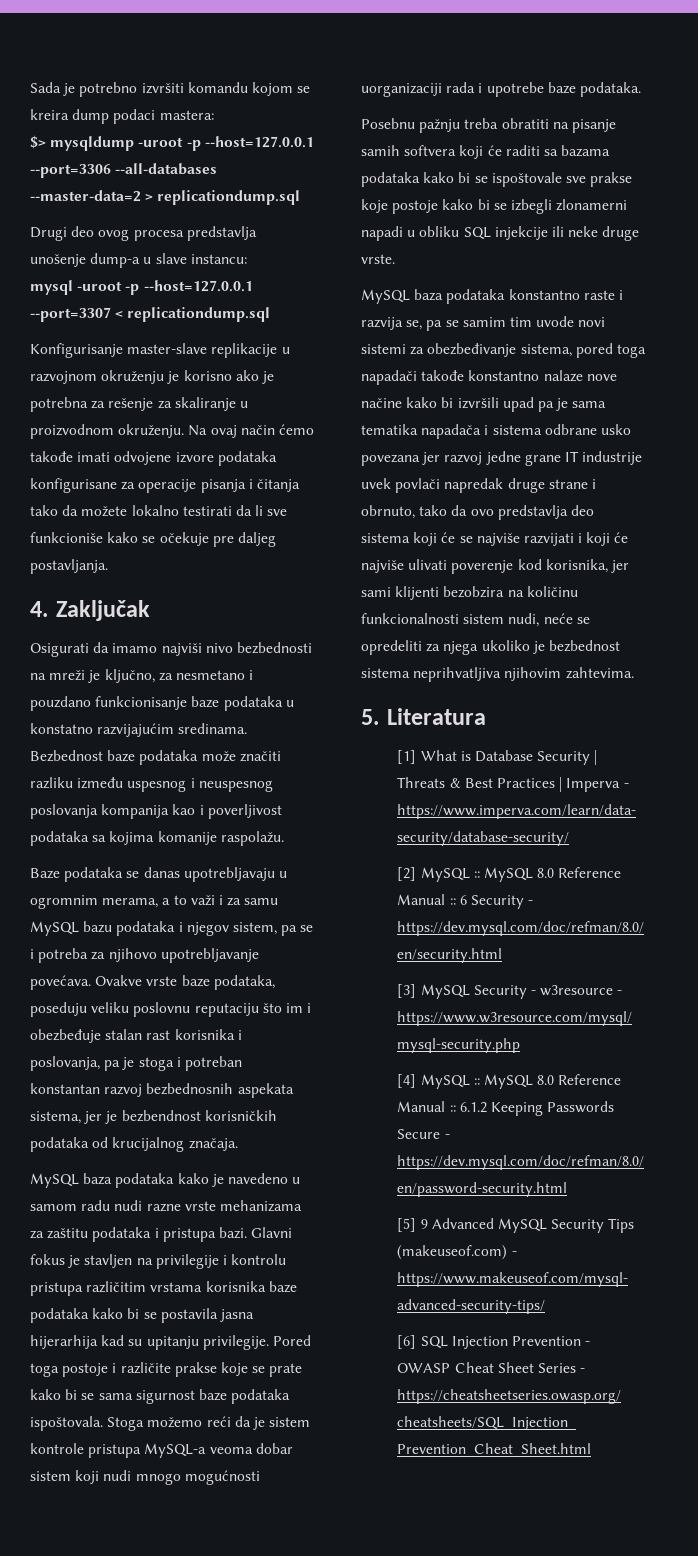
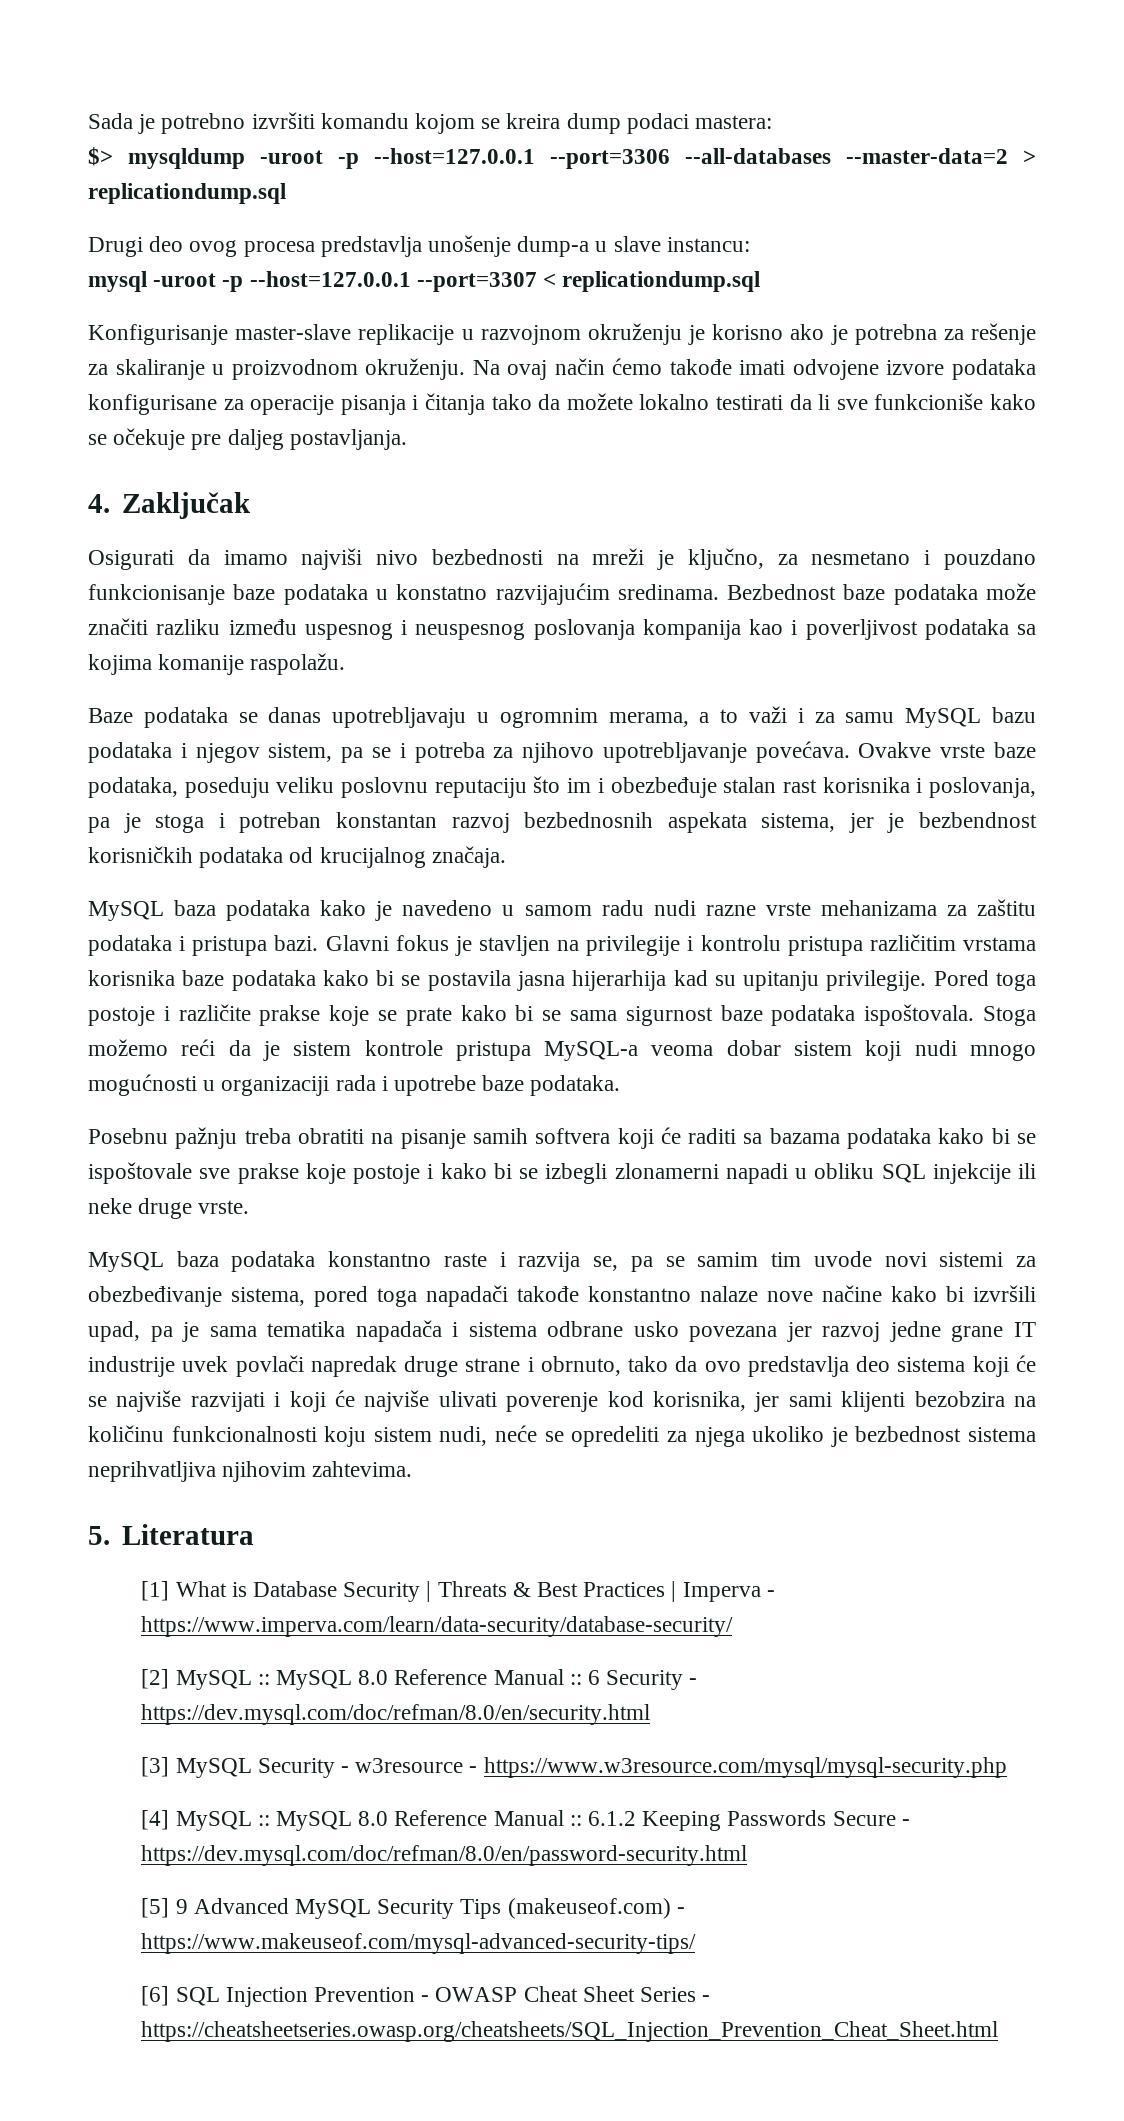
[361,83,442,97] uorganizaciji -> [203,1076,330,1096] u organizaciji
(439, 207) none -> [427,1164,434,1179] i
[502,397,534,412] upad -> [88,1321,140,1342] upad,
(459, 618) none -> [324,1426,367,1447] koju

